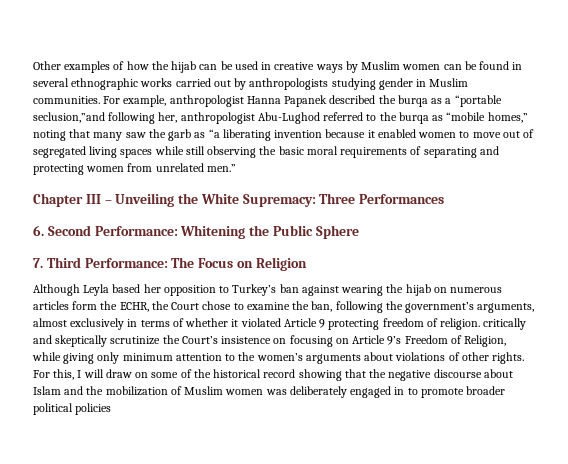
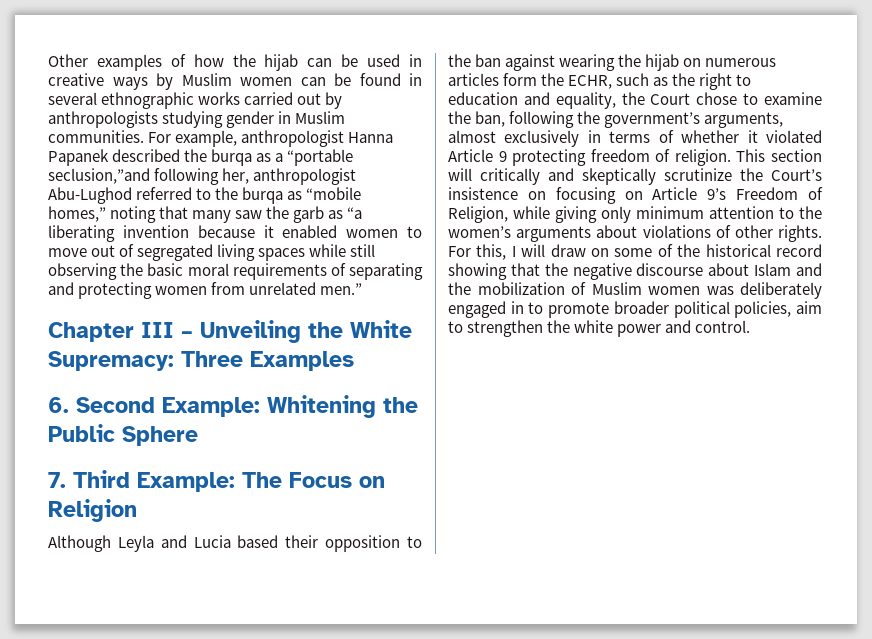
[359,194,445,204] Performances -> [250,351,354,371] Examples
[94,226,178,236] Performance: -> [162,397,260,417] Example:
[84,258,168,268] Performance: -> [137,472,235,492] Example:
[112,284,161,293] based her -> [160,535,319,548] and Lucia based their
[232,284,277,296] Turkey’s -> [448,54,471,67] the
(149, 307) none -> [616,73,752,90] [448,92,616,109] such as the right to education and equality,
(481, 324) none -> [736,149,822,162] [448,168,472,181] This section will
[75,403,112,415] policies -> [734,301,822,318] [448,320,751,337] policies, aim to strengthen the white power and control.

